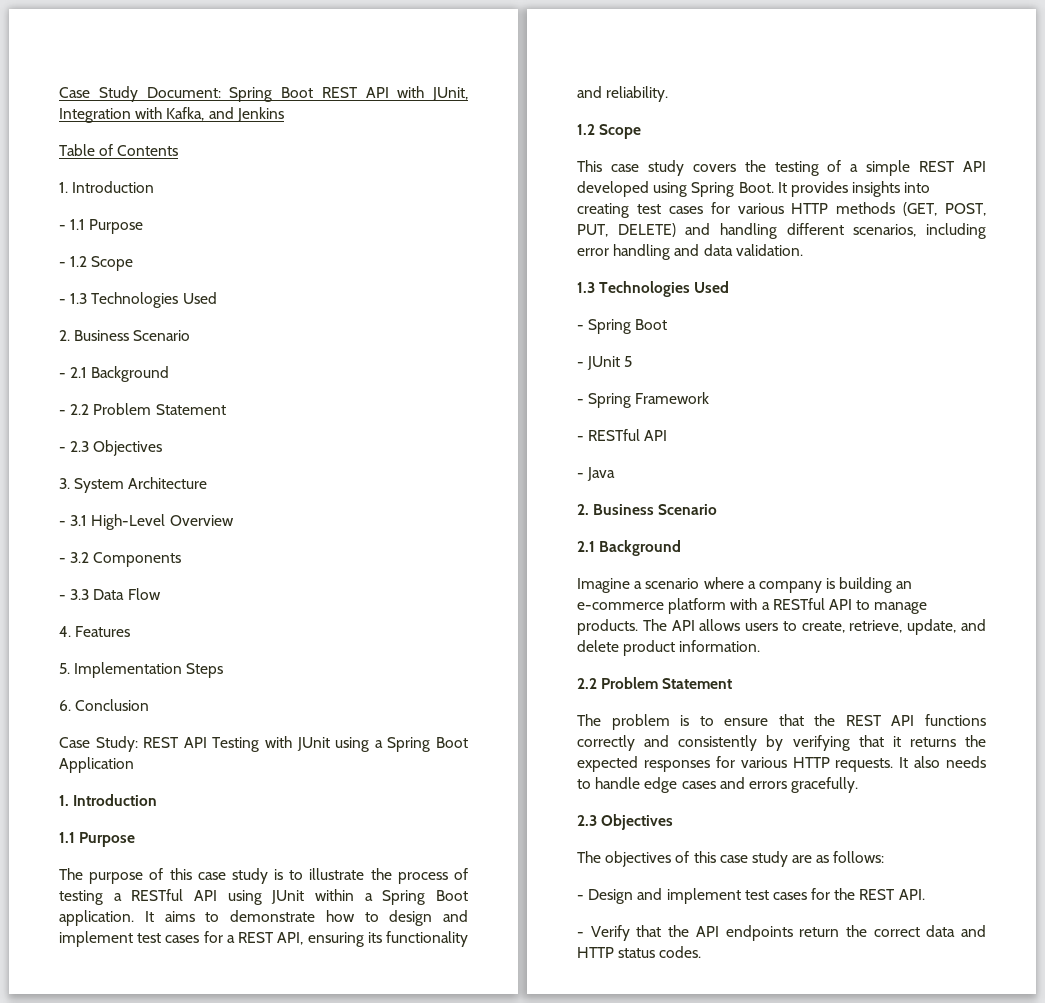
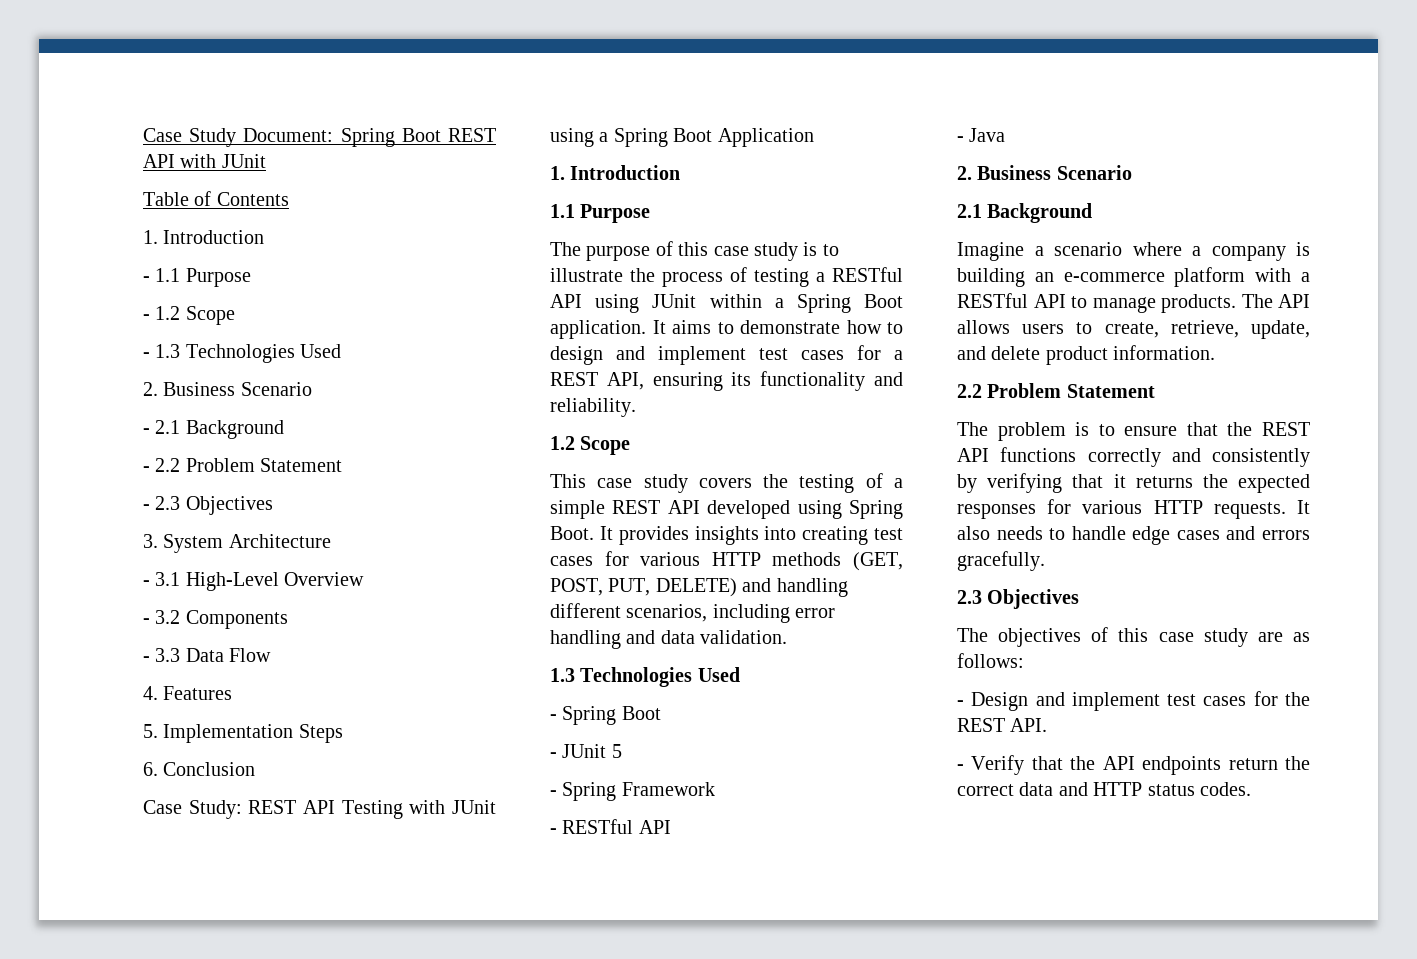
[432,87,468,101] [59,107,284,123] JUnit, Integration with Kafka, and Jenkins -> [221,154,266,168] JUnit

